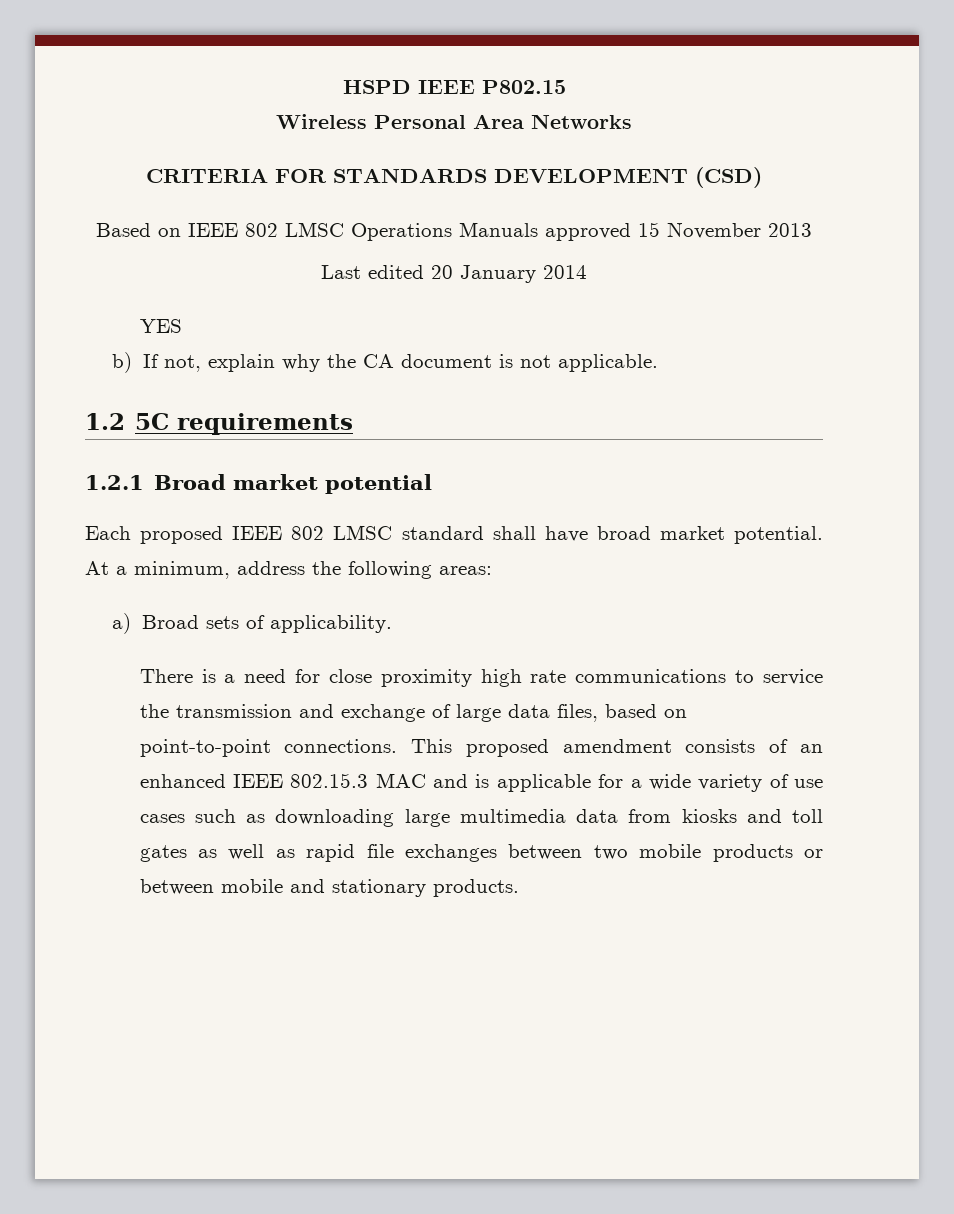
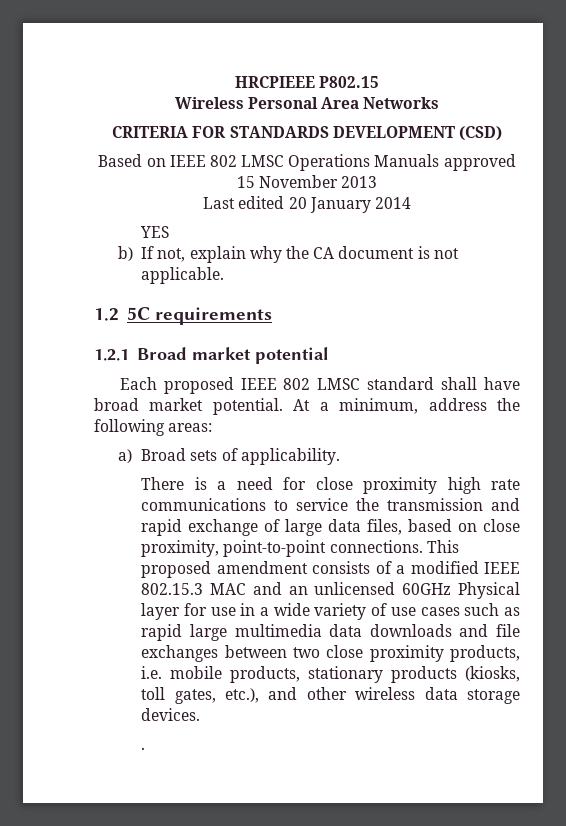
[342,80,475,94] HSPD IEEE -> [234,76,315,88] HRCPIEEE
(334, 711) none -> [141,519,183,536] rapid
(687, 713) none -> [482,519,520,532] [141,540,220,557] close proximity,
[800,744,824,753] [139,774,226,788] an enhanced -> [396,561,479,574] a modified
[475,774,624,792] is applicable for -> [288,582,520,599] [141,603,256,620] an unlicensed 60GHz Physical layer for use in
[275,809,395,827] downloading -> [141,624,183,641] rapid
[628,809,823,823] [139,844,823,862] [139,879,519,897] from kiosks and toll gates as well as rapid file exchanges between two mobile products or between mobile and stationary products. -> [369,624,520,637] [141,645,520,662] [141,666,520,683] [141,687,520,704] [141,708,201,721] [141,747,146,750] downloads and file exchanges between two close proximity products, i.e. mobile products, stationary products (kiosks, toll gates, etc.), and other wireless data storage devices. // .

